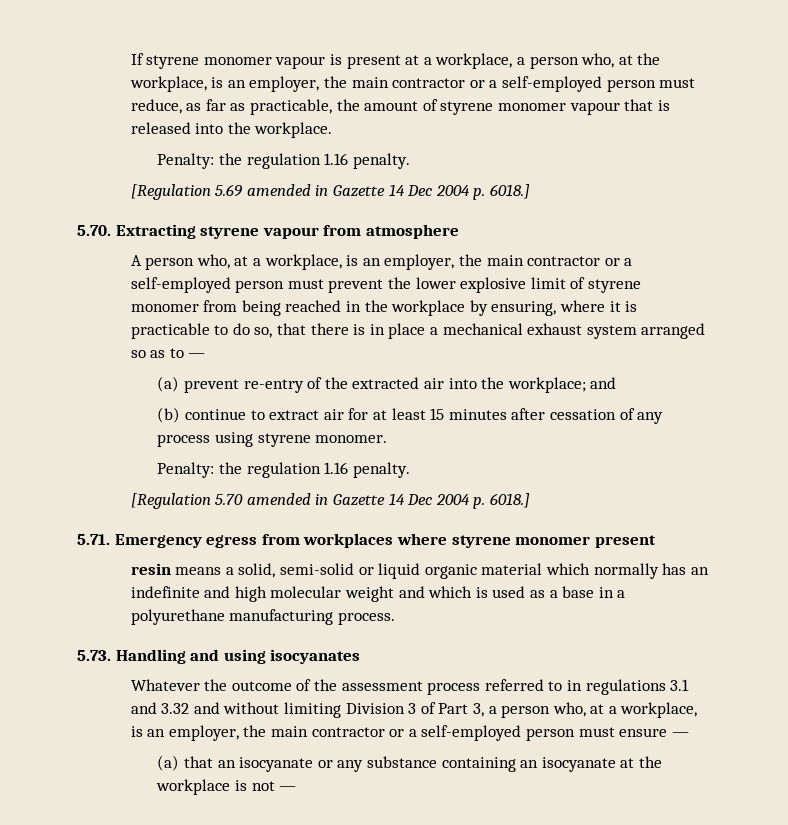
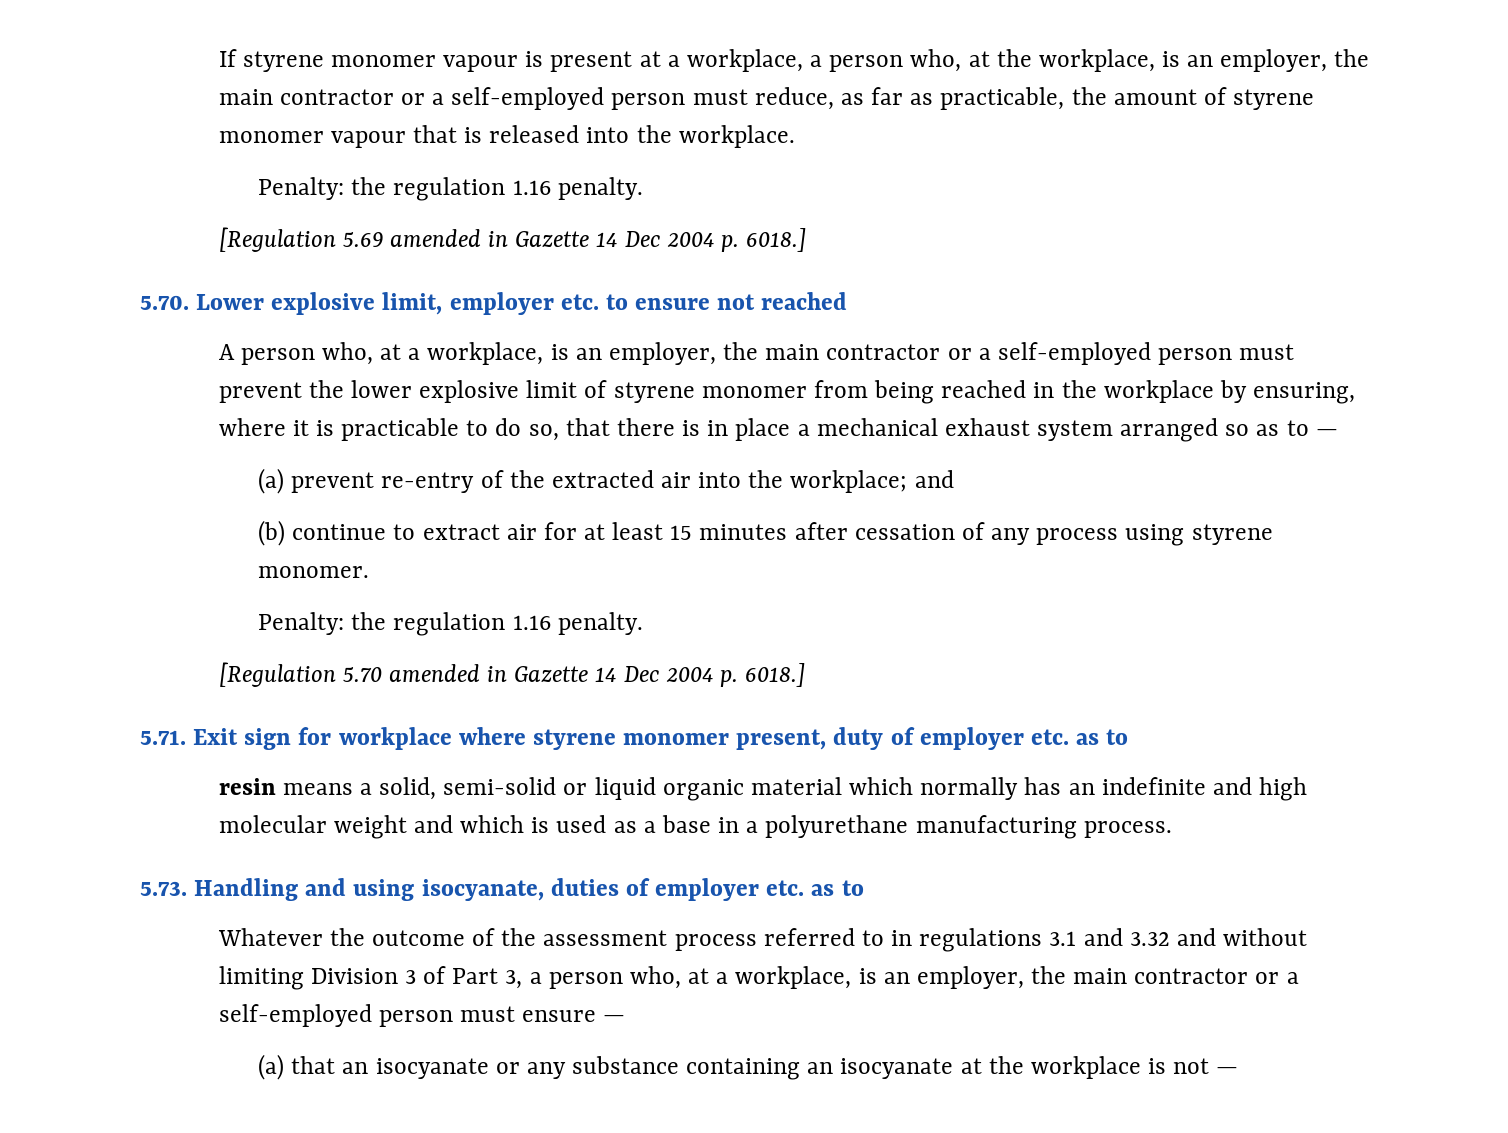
[115,224,459,239] Extracting styrene vapour from atmosphere -> [196,292,848,315] Lower explosive limit, employer etc. to ensure not reached
[114,533,656,548] Emergency egress from workplaces where styrene monomer present -> [193,727,1129,750] Exit sign for workplace where styrene monomer present, duty of employer etc. as to
[270,649,361,664] isocyanates -> [421,878,864,901] isocyanate, duties of employer etc. as to

